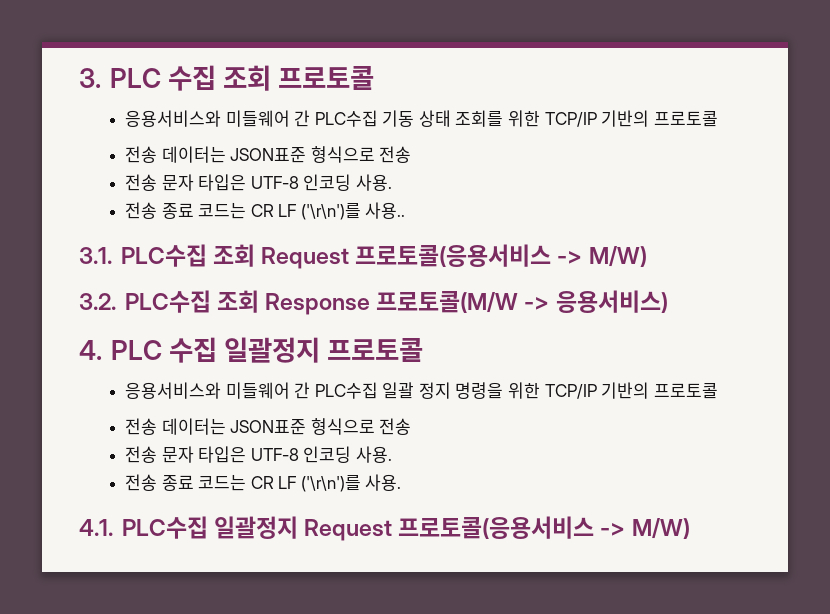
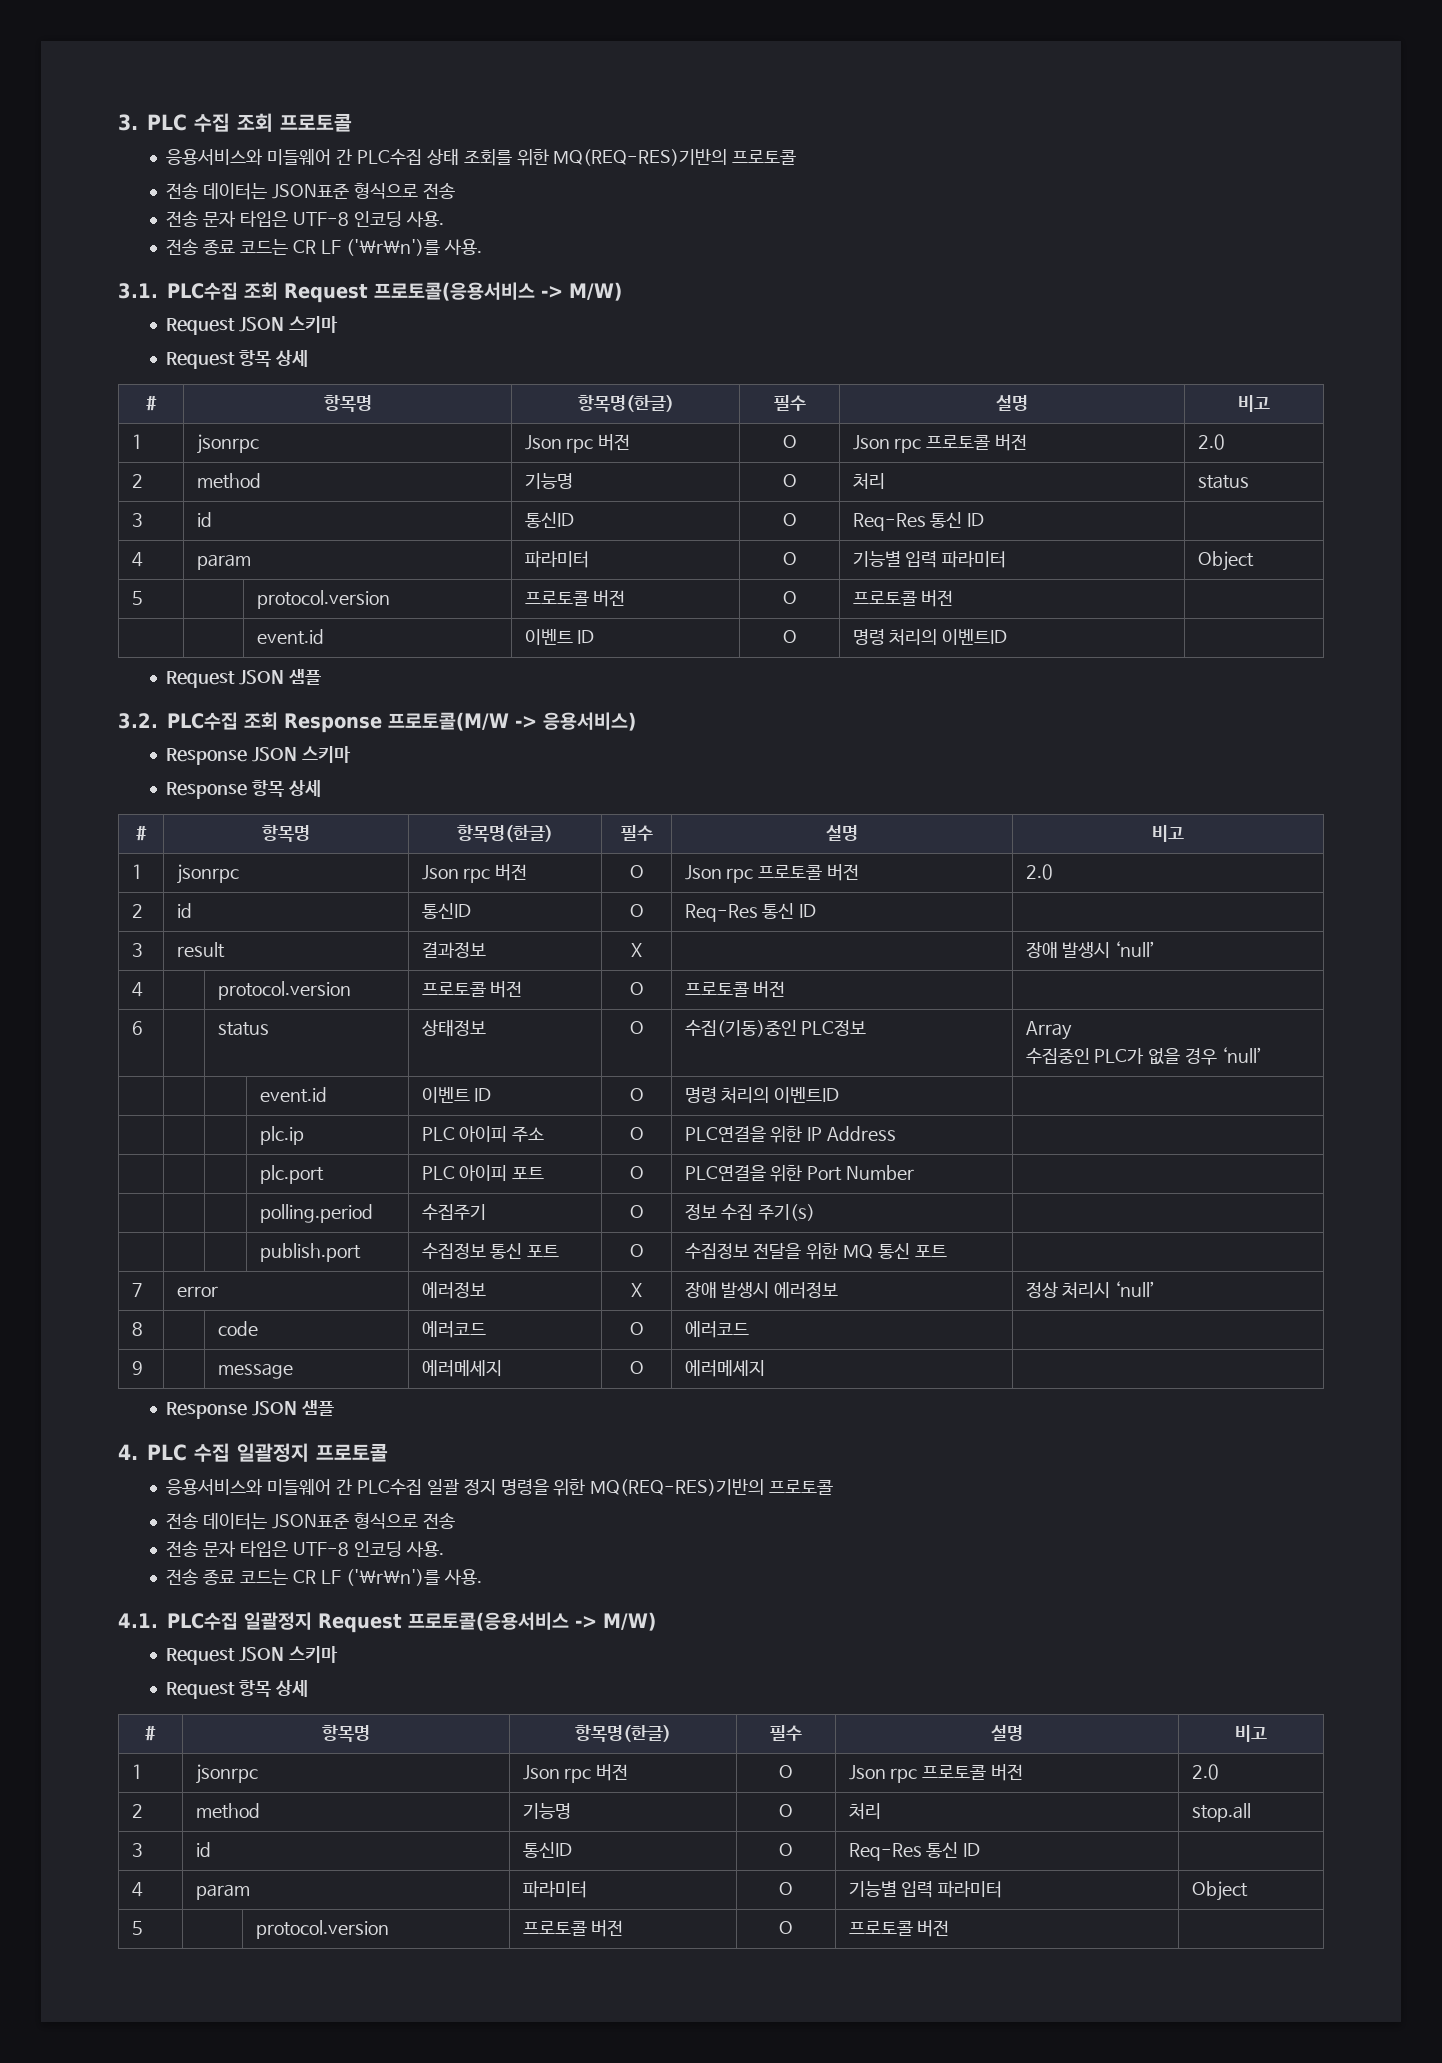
[382,110,415,127] 기동 -> (423, 157) none
[544,110,650,127] TCP/IP 기반의 -> [553,149,728,166] MQ(REQ-RES)기반의
[365,202,406,219] 사용.. -> [443,239,482,255] 사용.
(647, 256) none -> [166,316,339,335] [166,350,309,369] [145,395,157,411] [323,395,372,412] [577,395,674,412] [773,395,806,411] [996,395,1028,411] [1238,395,1270,412] [131,434,143,449] [196,434,259,454] [524,434,631,453] [782,435,797,448] [852,434,1028,453] [1197,434,1225,450] [131,474,143,488] [196,473,261,489] [524,473,573,489] [782,474,797,487] [852,473,885,489] [1197,475,1249,489] [131,513,143,527] [196,512,212,527] [524,512,574,528] [782,513,797,526] [852,512,985,531] [131,552,143,567] [196,554,251,570] [524,551,589,568] [782,552,797,565] [852,551,1007,568] [1197,551,1254,571] [131,591,143,605] [256,590,390,609] [524,590,626,607] [782,591,797,604] [852,590,954,607] [256,629,324,645] [524,629,595,645] [782,630,797,643] [852,629,1008,645] [166,669,322,688] // Request JSON 스키마 // Request 항목 상세 // # | 항목명 | 항목명(한글) | 필수 | 설명 | 비고 // 1 | jsonrpc | Json rpc 버전 | O | Json rpc 프로토콜 버전 | 2.0 // 2 | method | 기능명 | O | 처리 | status // 3 | id | 통신ID | O | Req-Res 통신 ID | // 4 | param | 파라미터 | O | 기능별 입력 파라미터 | Object // 5 | | protocol.version | 프로토콜 버전 | O | 프로토콜 버전 | // | | event.id | 이벤트 ID | O | 명령 처리의 이벤트ID | // Request JSON 샘플
(668, 301) none -> [166,746,352,765] [166,780,322,799] [135,825,147,841] [262,825,310,842] [457,825,553,842] [620,825,653,841] [826,825,858,841] [1152,825,1184,842] [131,864,143,879] [176,864,239,884] [421,864,528,883] [629,865,644,878] [684,864,860,883] [1025,864,1053,880] [131,904,143,918] [176,903,192,918] [421,903,471,919] [629,904,644,917] [684,903,817,922] [131,943,143,957] [176,942,225,958] [421,942,486,958] [631,943,642,957] [1025,941,1156,958] [131,982,143,997] [217,981,351,1000] [421,981,523,998] [629,982,644,995] [684,981,786,998] [131,1021,143,1035] [217,1022,269,1036] [421,1019,486,1036] [629,1021,644,1034] [684,1020,867,1037] [1025,1021,1072,1040] [1025,1047,1263,1065] [259,1087,327,1103] [421,1087,492,1103] [629,1088,644,1101] [684,1087,840,1103] [259,1126,304,1145] [421,1126,545,1142] [629,1127,644,1140] [684,1126,897,1143] [259,1165,324,1184] [421,1165,545,1181] [629,1166,644,1179] [684,1165,915,1182] [259,1204,373,1223] [421,1204,486,1220] [629,1205,644,1218] [684,1204,816,1221] [259,1243,361,1262] [421,1243,560,1259] [629,1244,644,1257] [684,1243,947,1260] [131,1283,143,1297] [176,1286,218,1297] [421,1282,486,1299] [631,1283,642,1297] [684,1282,839,1299] [1025,1281,1156,1298] [131,1322,143,1336] [217,1321,258,1336] [421,1321,486,1338] [629,1322,644,1335] [684,1321,749,1338] [131,1361,143,1375] [217,1363,293,1379] [421,1360,502,1377] [629,1361,644,1374] [684,1360,765,1377] [166,1400,335,1419] // Response JSON 스키마 // Response 항목 상세 // # | 항목명 | 항목명(한글) | 필수 | 설명 | 비고 // 1 | jsonrpc | Json rpc 버전 | O | Json rpc 프로토콜 버전 | 2.0 // 2 | id | 통신ID | O | Req-Res 통신 ID | // 3 | result | 결과정보 | X | | 장애 발생시 ‘null’ // 4 | | protocol.version | 프로토콜 버전 | O | 프로토콜 버전 | // 6 | | status | 상태정보 | O | 수집(기동)중인 PLC정보 | Array // 수집중인 PLC가 없을 경우 ‘null’ // | | | event.id | 이벤트 ID | O | 명령 처리의 이벤트ID | // | | | plc.ip | PLC 아이피 주소 | O | PLC연결을 위한 IP Address | // | | | plc.port | PLC 아이피 포트 | O | PLC연결을 위한 Port Number | // | | | polling.period | 수집주기 | O | 정보 수집 주기(s) | // | | | publish.port | 수집정보 통신 포트 | O | 수집정보 전달을 위한 MQ 통신 포트 | // 7 | error | 에러정보 | X | 장애 발생시 에러정보 | 정상 처리시 ‘null’ // 8 | | code | 에러코드 | O | 에러코드 | // 9 | | message | 에러메세지 | O | 에러메세지 | // Response JSON 샘플
[544,382,650,399] TCP/IP 기반의 -> [590,1479,765,1496] MQ(REQ-RES)기반의
(690, 528) none -> [166,1646,339,1665] [166,1680,309,1699] [145,1725,156,1741] [322,1725,370,1742] [575,1725,671,1742] [770,1725,802,1741] [991,1725,1023,1741] [1235,1725,1267,1742] [131,1764,143,1779] [195,1764,258,1784] [522,1764,629,1783] [779,1765,793,1778] [848,1764,1024,1783] [1191,1764,1219,1780] [131,1804,143,1818] [195,1803,260,1819] [522,1803,571,1819] [779,1804,793,1817] [848,1803,881,1819] [1191,1803,1251,1822] [131,1843,143,1857] [195,1842,211,1857] [522,1842,572,1858] [779,1843,793,1856] [848,1842,981,1861] [131,1882,143,1897] [195,1884,250,1900] [522,1881,587,1898] [779,1882,793,1895] [848,1881,1003,1898] [1191,1881,1248,1901] [131,1921,143,1935] [255,1920,389,1939] [522,1920,624,1937] [779,1921,793,1934] [848,1920,950,1937] // Request JSON 스키마 // Request 항목 상세 // # | 항목명 | 항목명(한글) | 필수 | 설명 | 비고 // 1 | jsonrpc | Json rpc 버전 | O | Json rpc 프로토콜 버전 | 2.0 // 2 | method | 기능명 | O | 처리 | stop.all // 3 | id | 통신ID | O | Req-Res 통신 ID | // 4 | param | 파라미터 | O | 기능별 입력 파라미터 | Object // 5 | | protocol.version | 프로토콜 버전 | O | 프로토콜 버전 |

